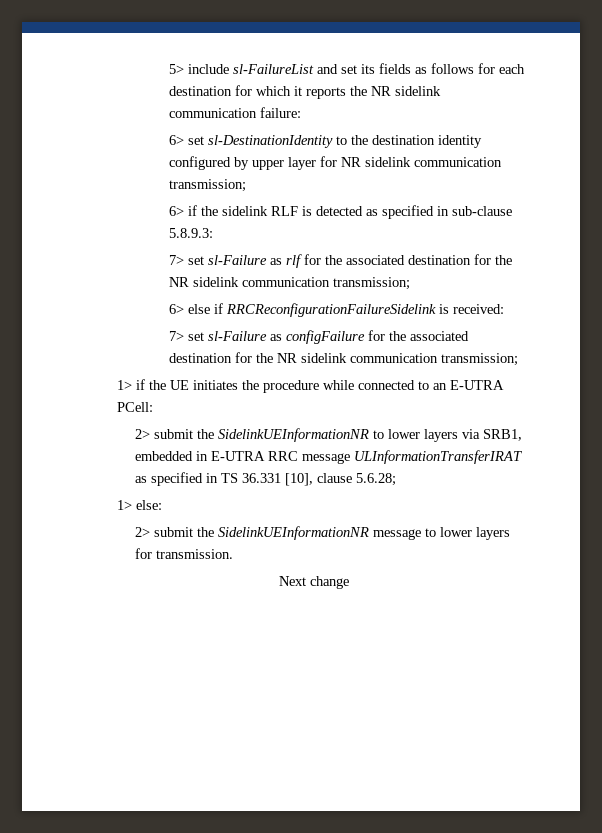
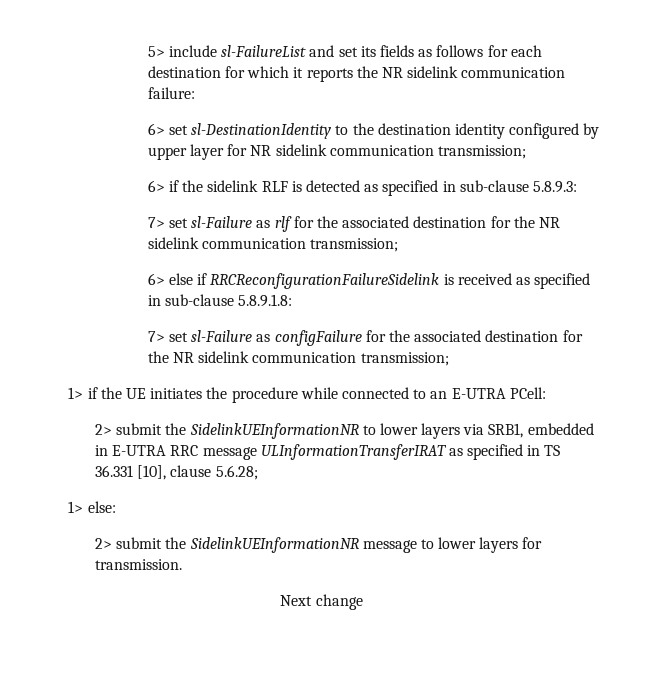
[453,304,505,314] received: -> [457,273,591,289] [147,294,293,307] received as specified in sub-clause 5.8.9.1.8:

